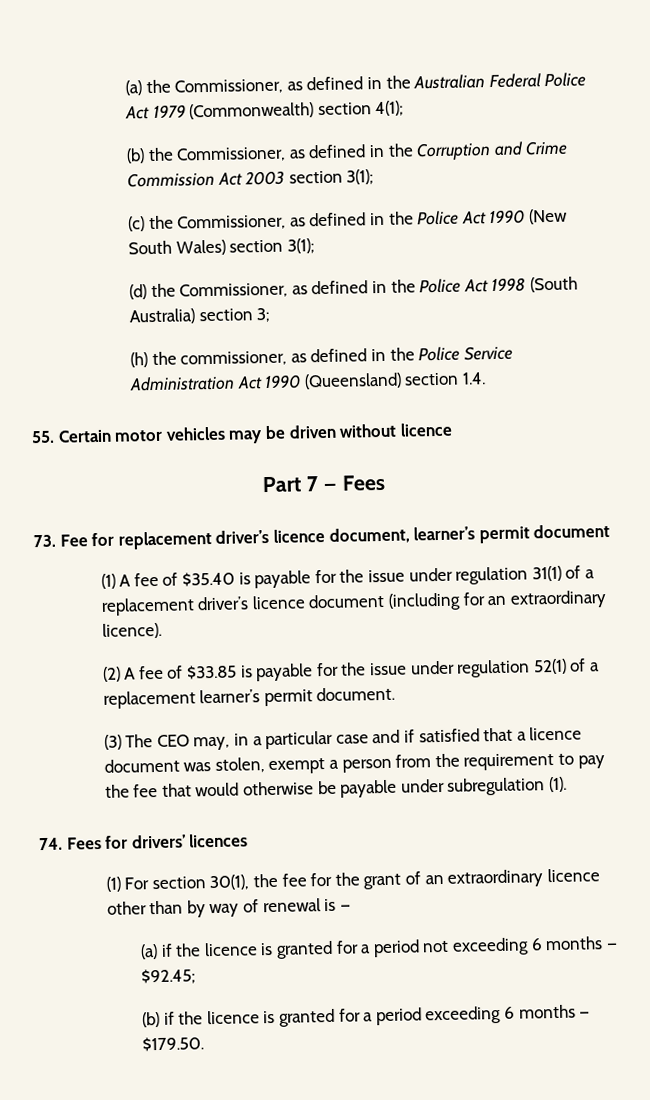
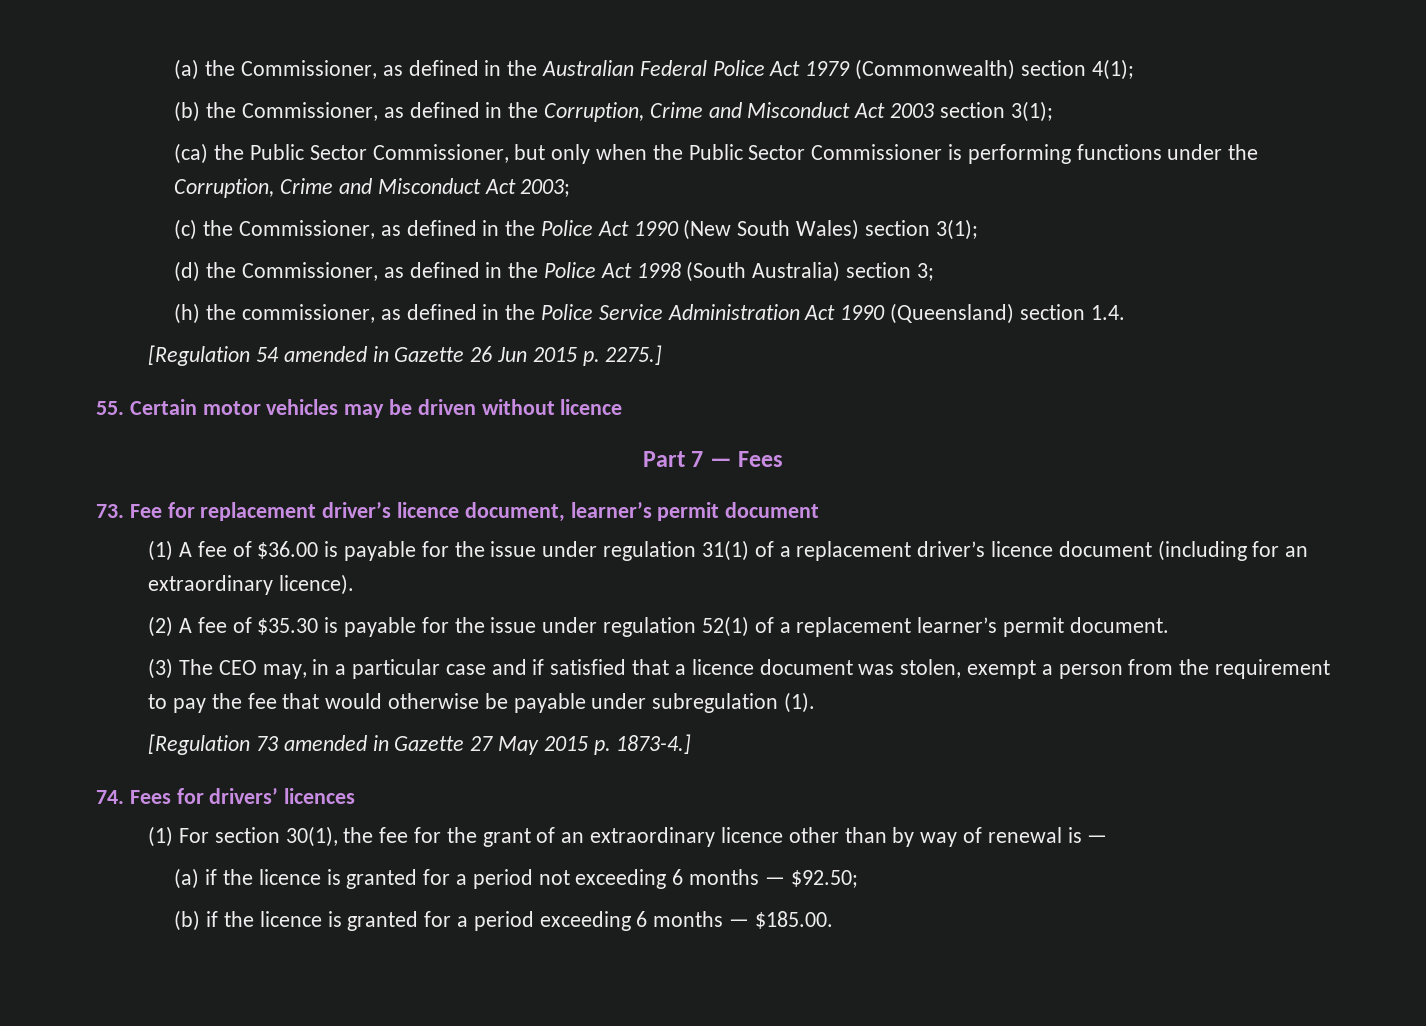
[416,140,569,162] [127,171,216,188] Corruption and Crime Commission -> [544,102,851,122] Corruption, Crime and Misconduct
(375, 177) none -> [174,143,1259,164] [174,178,571,198] // (ca) the Public Sector Commissioner, but only when the Public Sector Commissioner is performing functions under the Corruption, Crime and Misconduct Act 2003;
(486, 378) none -> [148,345,663,366] // [Regulation 54 amended in Gazette 26 Jun 2015 p. 2275.]
[182,571,236,587] $35.40 -> [257,541,319,559] $36.00
[187,664,238,680] $33.85 -> [257,618,319,635] $35.30
(567, 784) none -> [148,734,692,755] // [Regulation 73 amended in Gazette 27 May 2015 p. 1873-4.]
[141,968,197,985] $92.45; -> [790,870,858,888] $92.50;
[142,1036,205,1052] $179.50. -> [754,911,833,929] $185.00.

